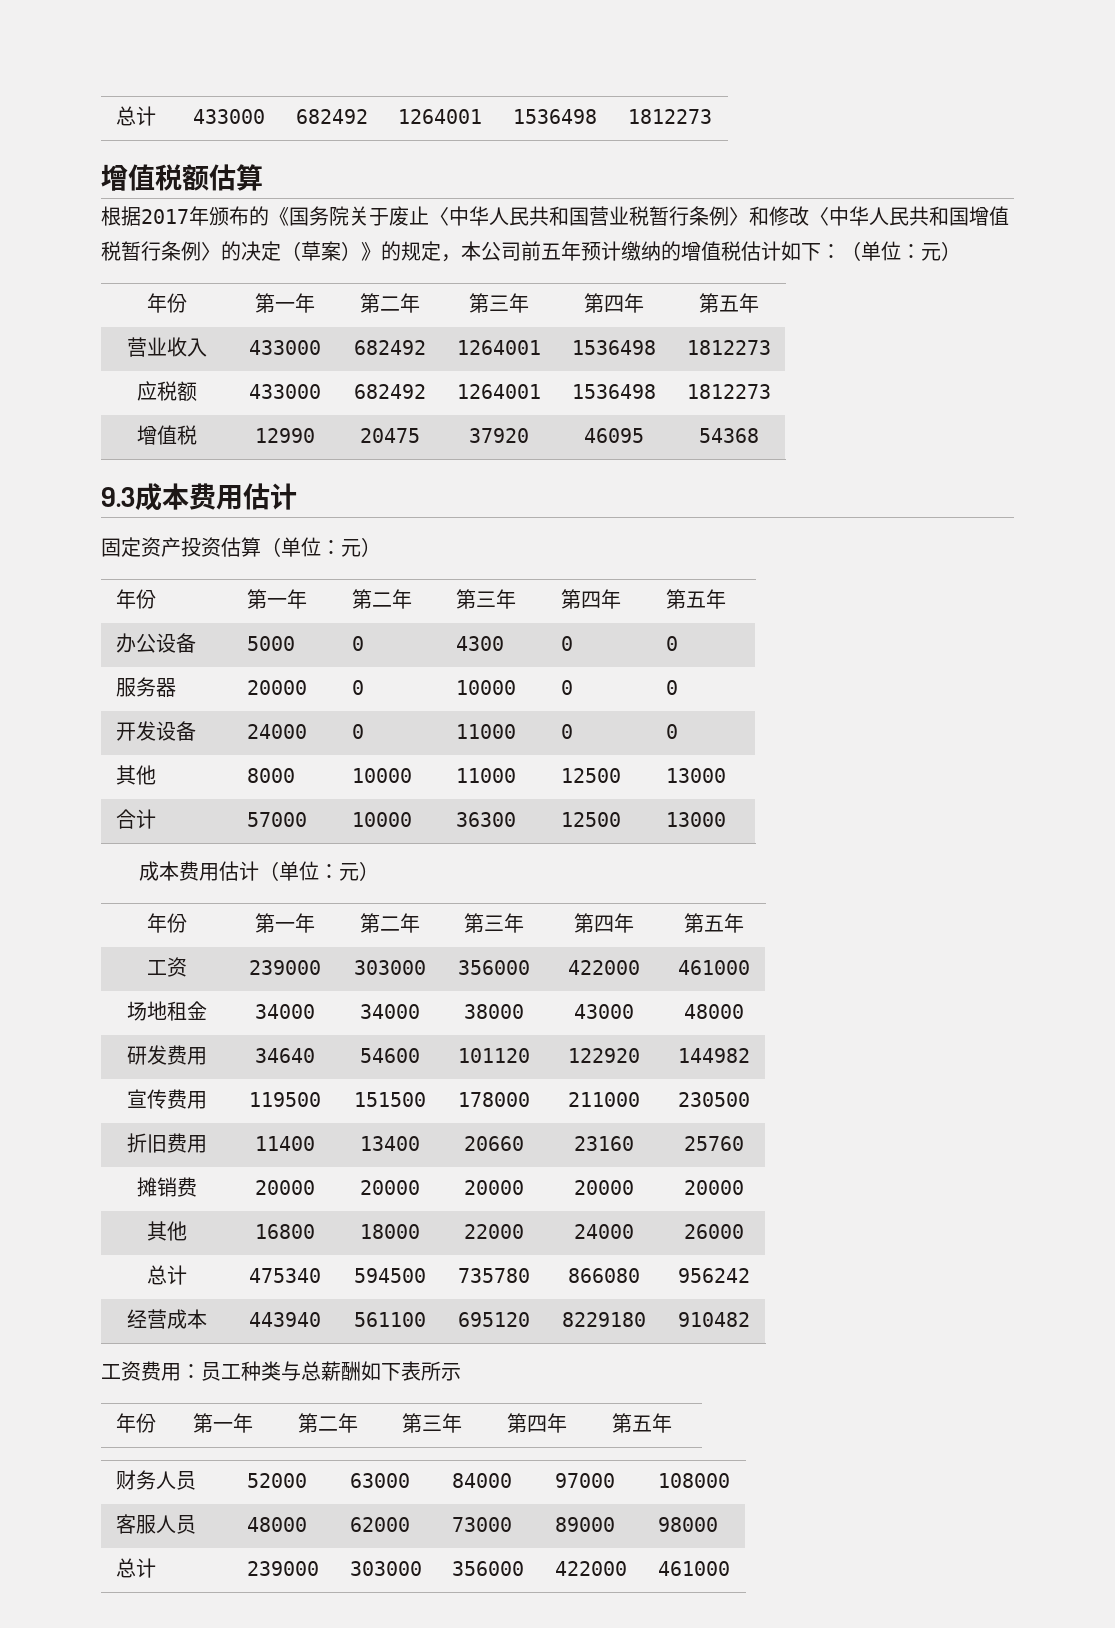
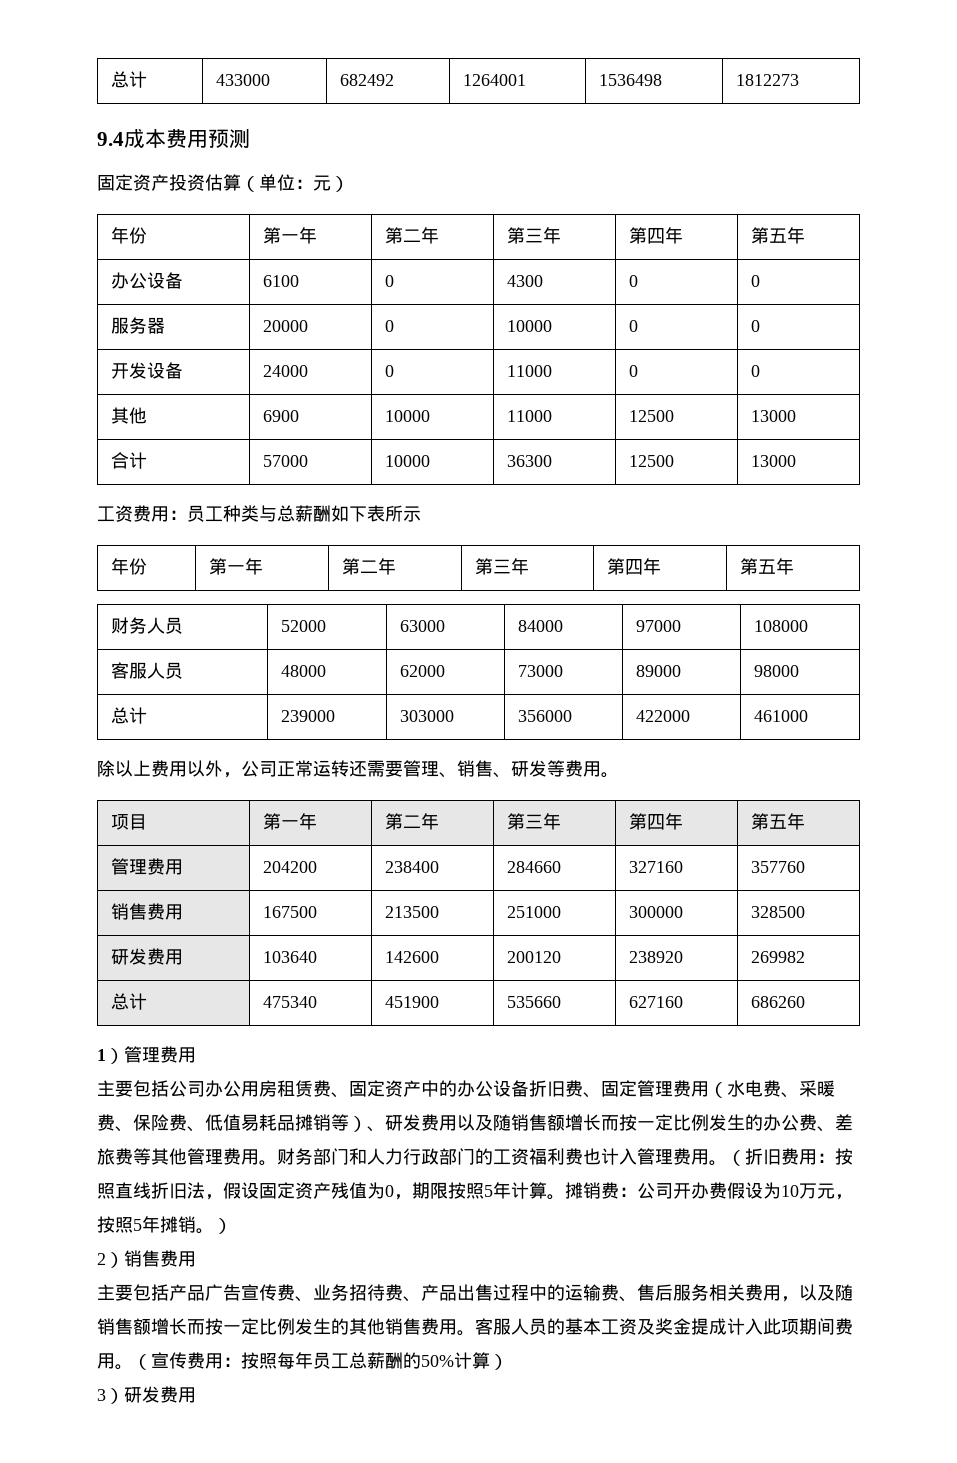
[101,164,263,191] [101,206,1009,226] [101,241,961,262] [147,293,187,313] [254,293,315,313] [359,293,420,313] [469,293,529,313] [584,293,644,313] [698,293,759,313] [127,337,207,357] [248,340,321,355] [353,340,426,355] [457,340,541,355] [572,340,656,355] [686,340,771,355] [137,381,197,401] [248,384,321,399] [353,384,426,399] [457,384,541,399] [572,384,656,399] [686,384,771,399] [137,425,197,445] [254,428,315,443] [359,428,420,443] [469,428,529,443] [584,428,644,443] [698,428,759,443] [101,483,297,511] 增值税额估算 // 根据2017年颁布的《国务院关于废止〈中华人民共和国营业税暂行条例〉和修改〈中华人民共和国增值税暂行条例〉的决定（草案）》的规定，本公司前五年预计缴纳的增值税估计如下：（单位：元） // 年份 | 第一年 | 第二年 | 第三年 | 第四年 | 第五年 // 营业收入 | 433000 | 682492 | 1264001 | 1536498 | 1812273 // 应税额 | 433000 | 682492 | 1264001 | 1536498 | 1812273 // 增值税 | 12990 | 20475 | 37920 | 46095 | 54368 // 9.3成本费用估计 -> [97,128,250,148] 9.4成本费用预测
[246,636,295,651] 5000 -> [262,275,299,287] 6100
[246,768,295,783] 8000 -> [262,410,299,422] 6900
[138,861,379,881] [147,913,187,933] [254,913,315,933] [359,913,420,933] [464,913,524,933] [574,913,634,933] [683,913,744,933] [147,957,187,977] [248,960,321,975] [353,960,426,975] [458,960,530,975] [568,960,640,975] [677,960,750,975] [127,1001,207,1021] [254,1004,315,1019] [359,1004,420,1019] [464,1004,524,1019] [574,1004,634,1019] [683,1004,744,1019] [127,1045,207,1065] [254,1048,315,1063] [359,1048,420,1063] [458,1048,530,1063] [568,1048,640,1063] [677,1048,750,1063] [127,1089,207,1109] [248,1092,321,1107] [353,1092,426,1107] [458,1092,530,1107] [568,1092,640,1107] [677,1092,750,1107] [127,1133,207,1153] [254,1136,315,1151] [359,1136,420,1151] [464,1136,524,1151] [574,1136,634,1151] [683,1136,744,1151] [137,1177,197,1197] [254,1180,315,1195] [359,1180,420,1195] [464,1180,524,1195] [574,1180,634,1195] [683,1180,744,1195] [147,1221,187,1241] [254,1224,315,1239] [359,1224,420,1239] [464,1224,524,1239] [574,1224,634,1239] [683,1224,744,1239] [147,1265,187,1285] [248,1268,321,1283] [353,1268,426,1283] [458,1268,530,1283] [568,1268,640,1283] [677,1268,750,1283] [127,1309,207,1329] [248,1312,321,1327] [353,1312,426,1327] [458,1312,530,1327] [562,1312,646,1327] [677,1312,750,1327] // 成本费用估计（单位：元） // 年份 | 第一年 | 第二年 | 第三年 | 第四年 | 第五年 // 工资 | 239000 | 303000 | 356000 | 422000 | 461000 // 场地租金 | 34000 | 34000 | 38000 | 43000 | 48000 // 研发费用 | 34640 | 54600 | 101120 | 122920 | 144982 // 宣传费用 | 119500 | 151500 | 178000 | 211000 | 230500 // 折旧费用 | 11400 | 13400 | 20660 | 23160 | 25760 // 摊销费 | 20000 | 20000 | 20000 | 20000 | 20000 // 其他 | 16800 | 18000 | 22000 | 24000 | 26000 // 总计 | 475340 | 594500 | 735780 | 866080 | 956242 // 经营成本 | 443940 | 561100 | 695120 | 8229180 | 910482 -> (796, 461) none
(730, 1568) none -> [97,760,619,778] [110,814,147,830] [262,813,317,830] [384,813,439,830] [506,813,561,830] [628,813,683,830] [750,813,805,830] [110,858,183,875] [262,861,317,873] [384,861,439,873] [506,861,561,873] [628,861,683,873] [750,861,805,873] [110,903,183,920] [262,906,317,918] [384,906,439,918] [506,906,561,918] [628,906,683,918] [750,906,805,918] [110,948,183,965] [262,951,317,963] [384,951,439,963] [506,951,561,963] [628,951,683,963] [750,951,805,963] [110,993,147,1010] [262,996,317,1008] [384,996,439,1008] [506,996,561,1008] [628,996,683,1008] [750,996,805,1008] [97,1046,196,1064] [97,1080,835,1098] [97,1114,853,1132] [97,1148,853,1166] [97,1182,853,1200] [97,1216,232,1234] [97,1250,196,1268] [97,1284,853,1302] [97,1318,853,1336] [97,1352,508,1370] [97,1386,196,1404] // 除以上费用以外，公司正常运转还需要管理、销售、研发等费用。 // 项目 | 第一年 | 第二年 | 第三年 | 第四年 | 第五年 // 管理费用 | 204200 | 238400 | 284660 | 327160 | 357760 // 销售费用 | 167500 | 213500 | 251000 | 300000 | 328500 // 研发费用 | 103640 | 142600 | 200120 | 238920 | 269982 // 总计 | 475340 | 451900 | 535660 | 627160 | 686260 // 1）管理费用 // 主要包括公司办公用房租赁费、固定资产中的办公设备折旧费、固定管理费用（水电费、采暖费、保险费、低值易耗品摊销等）、研发费用以及随销售额增长而按一定比例发生的办公费、差旅费等其他管理费用。财务部门和人力行政部门的工资福利费也计入管理费用。（折旧费用：按照直线折旧法，假设固定资产残值为0，期限按照5年计算。摊销费：公司开办费假设为10万元，按照5年摊销。） // 2）销售费用 // 主要包括产品广告宣传费、业务招待费、产品出售过程中的运输费、售后服务相关费用，以及随销售额增长而按一定比例发生的其他销售费用。客服人员的基本工资及奖金提成计入此项期间费用。（宣传费用：按照每年员工总薪酬的50%计算） // 3）研发费用

